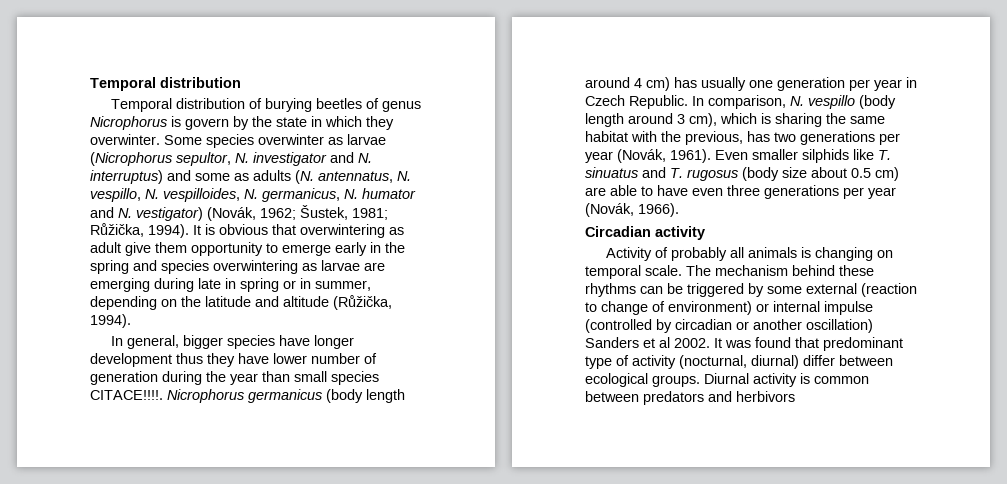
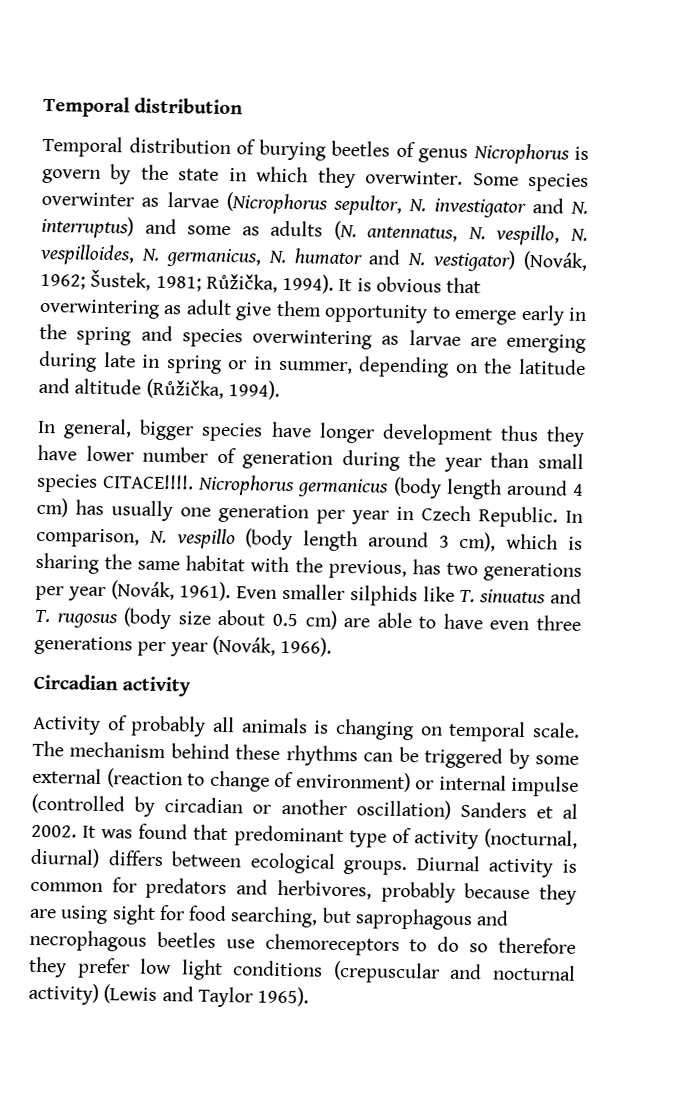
[803,355,835,366] differ -> [107,850,164,867] differs
[585,391,639,402] between -> [111,877,137,893] for
[736,391,795,402] herbivors -> [276,879,577,905] [29,904,510,931] [29,929,576,956] [28,956,576,984] [28,982,310,1008] herbivores, probably because they are using sight for food searching, but saprophagous and necrophagous beetles use chemoreceptors to do so therefore they prefer low light conditions (crepuscular and nocturnal activity) (Lewis and Taylor 1965).

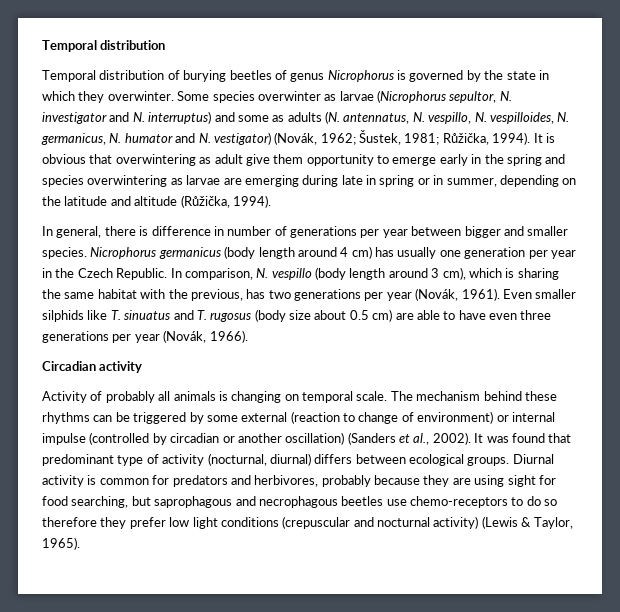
[42,168,101,184] govern -> [409,70,464,82] governed
[139,419,585,447] [37,444,584,473] [36,473,195,493] bigger species have longer development thus they have lower number of generation during the year than small species CITACE!!!!. -> [104,226,569,238] [42,247,87,259] there is difference in number of generations per year between bigger and smaller species.
(414, 513) none -> [55,268,75,278] the
[459,801,578,819] [31,824,77,838] Sanders et al 2002. -> [347,432,471,445] (Sanders et al., 2002).
[264,933,400,956] chemoreceptors -> [410,496,508,508] chemo-receptors
[161,986,253,1008] and Taylor -> [521,517,573,529] & Taylor,

